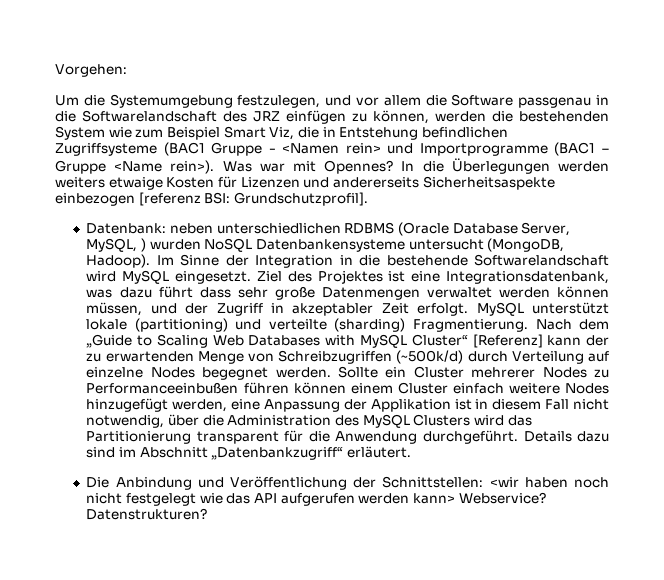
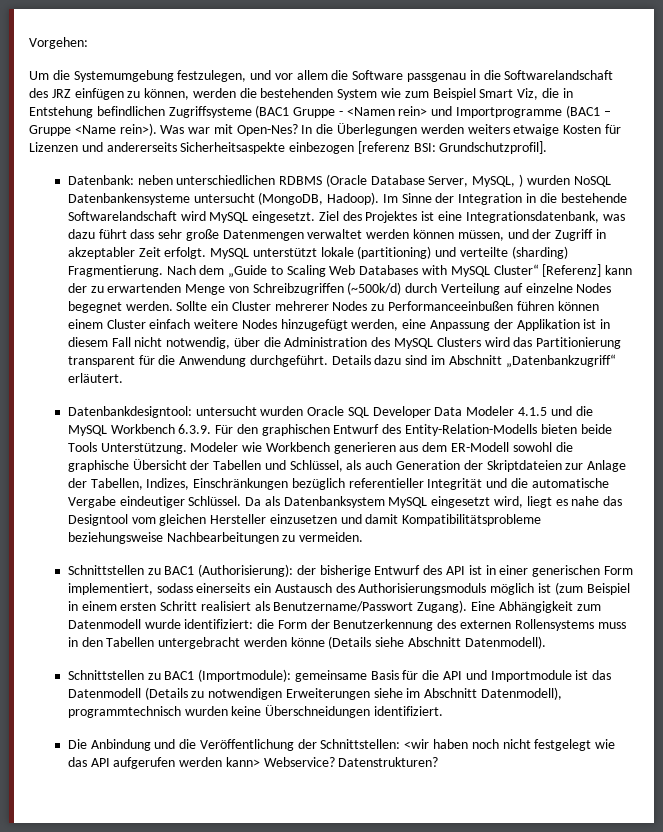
[324,160,394,174] Opennes? -> [236,124,298,136] Open-Nes?
(412, 452) none -> [67,406,593,418] [67,424,612,436] [67,442,573,454] [67,459,627,472] [67,478,609,490] [67,496,623,508] [67,514,542,526] [67,532,364,544] [67,564,633,577] [67,582,630,595] [67,600,601,613] [67,619,626,631] [67,636,546,649] [67,669,612,682] [67,687,562,700] [67,705,443,718] // Datenbankdesigntool: untersucht wurden Oracle SQL Developer Data Modeler 4.1.5 und die MySQL Workbench 6.3.9. Für den graphischen Entwurf des Entity-Relation-Modells bieten beide Tools Unterstützung. Modeler wie Workbench generieren aus dem ER-Modell sowohl die graphische Übersicht der Tabellen und Schlüssel, als auch Generation der Skriptdateien zur Anlage der Tabellen, Indizes, Einschränkungen bezüglich referentieller Integrität und die automatische Vergabe eindeutiger Schlüssel. Da als Datenbanksystem MySQL eingesetzt wird, liegt es nahe das Designtool vom gleichen Hersteller einzusetzen und damit Kompatibilitätsprobleme beziehungsweise Nachbearbeitungen zu vermeiden. // Schnittstellen zu BAC1 (Authorisierung): der bisherige Entwurf des API ist in einer generischen Form implementiert, sodass einerseits ein Austausch des Authorisierungsmoduls möglich ist (zum Beispiel in einem ersten Schritt realisiert als Benutzername/Passwort Zugang). Eine Abhängigkeit zum Datenmodell wurde identifiziert: die Form der Benutzerkennung des externen Rollensystems muss in den Tabellen untergebracht werden könne (Details siehe Abschnitt Datenmodell). // Schnittstellen zu BAC1 (Importmodule): gemeinsame Basis für die API und Importmodule ist das Datenmodell (Details zu notwendigen Erweiterungen siehe im Abschnitt Datenmodell), programmtechnisch wurden keine Überschneidungen identifiziert.
(224, 482) none -> [179,739,197,749] die

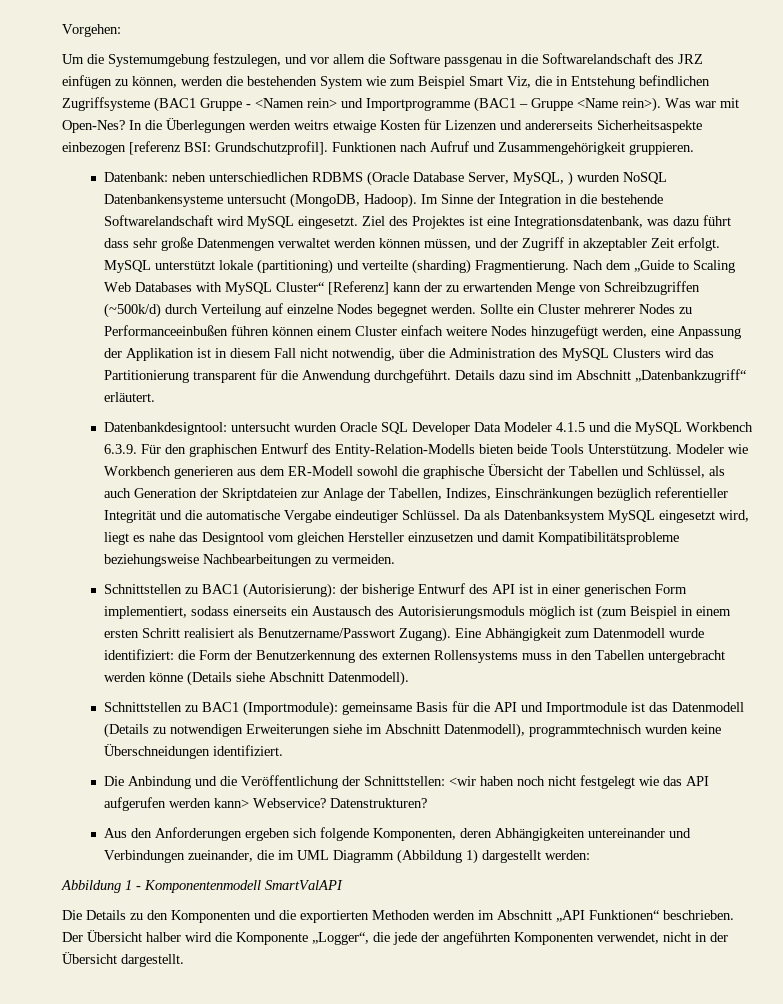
[467,124,510,134] weiters -> [294,120,329,130] weitrs
(548, 147) none -> [332,141,694,155] Funktionen nach Aufruf und Zusammengehörigkeit gruppieren.
[198,564,294,577] (Authorisierung): -> [242,583,336,598] (Autorisierung):
[358,583,487,595] Authorisierungsmoduls -> [397,606,525,619] Autorisierungsmoduls
(439, 762) none -> [103,827,691,841] [103,849,590,864] [61,880,343,893] [62,910,734,923] [62,930,728,945] [62,952,184,967] // Aus den Anforderungen ergeben sich folgende Komponenten, deren Abhängigkeiten untereinander und Verbindungen zueinander, die im UML Diagramm (Abbildung 1) dargestellt werden: // Abbildung 1 - Komponentenmodell SmartValAPI // Die Details zu den Komponenten und die exportierten Methoden werden im Abschnitt „API Funktionen“ beschrieben. Der Übersicht halber wird die Komponente „Logger“, die jede der angeführten Komponenten verwendet, nicht in der Übersicht dargestellt.

